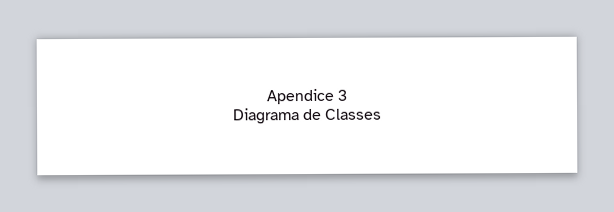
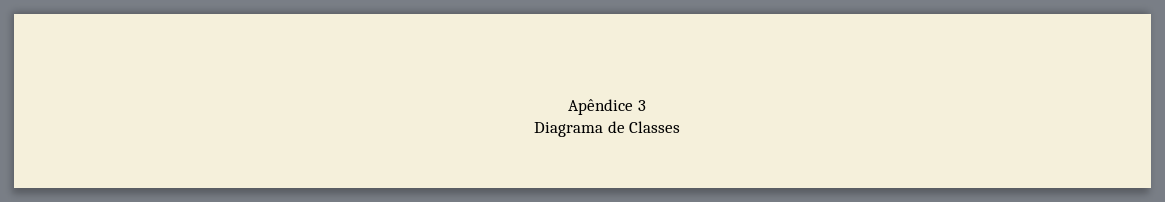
[265,88,334,105] Apendice -> [568,99,634,115] Apêndice

